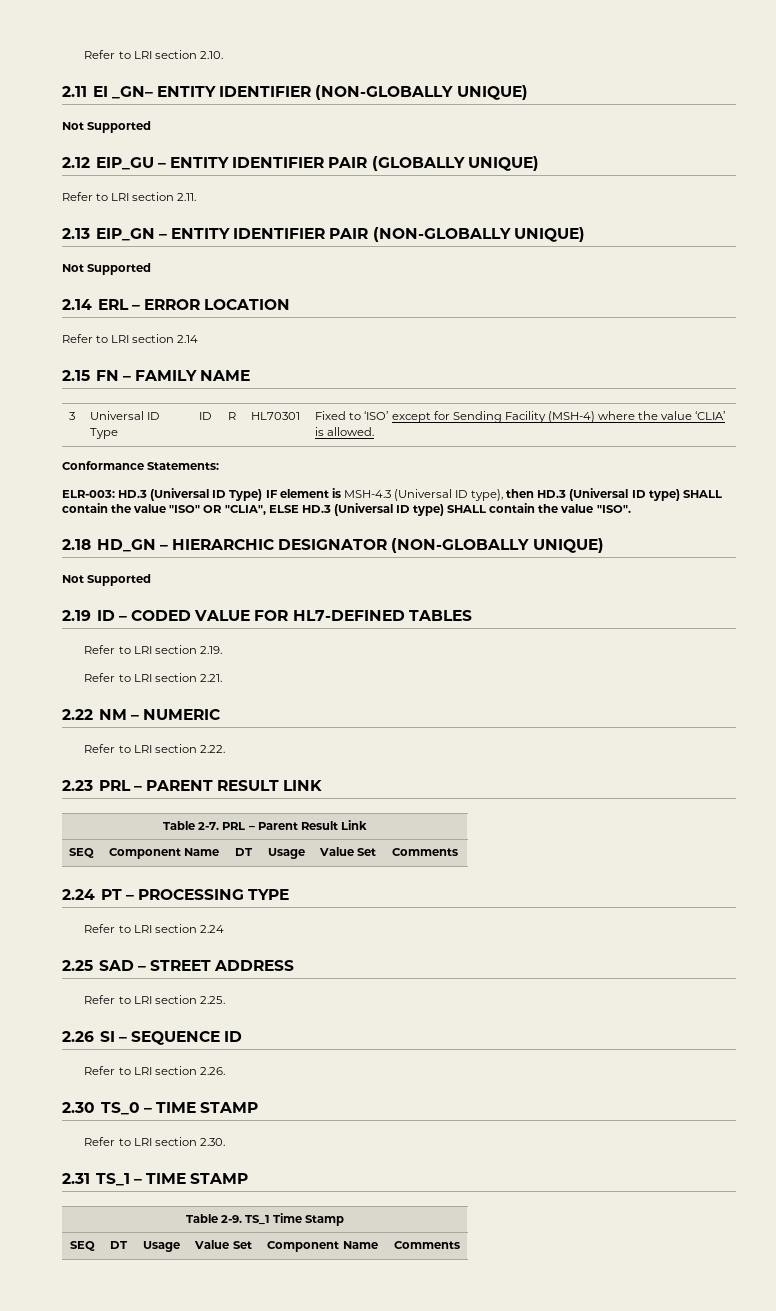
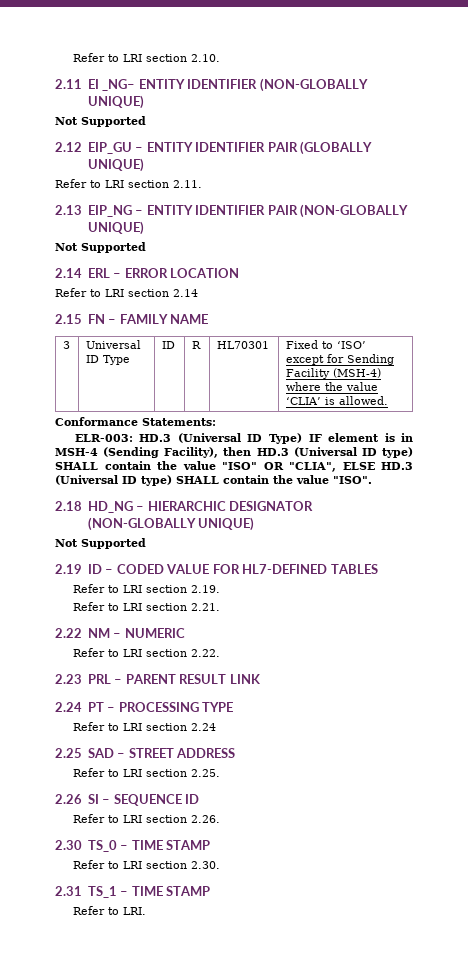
[111,86,153,99] _GN– -> [102,79,136,91] _NG–
[95,228,155,241] EIP_GN -> [87,205,132,217] EIP_NG
[343,489,504,501] MSH-4.3 (Universal ID type), -> [401,433,413,442] [55,447,219,458] in MSH-4 (Sending Facility),
[96,539,156,552] HD_GN -> [87,501,133,513] HD_NG
[163,820,367,830] [69,848,95,858] [109,848,220,859] [235,848,254,856] [268,848,306,859] [319,847,377,856] [392,848,459,856] // Table 2-7. PRL – Parent Result Link // SEQ | Component Name | DT | Usage | Value Set | Comments -> (261, 679) none
[185,1213,345,1226] [70,1241,95,1251] [110,1241,128,1249] [142,1241,180,1252] [194,1240,252,1249] [267,1241,378,1252] [393,1241,460,1249] // Table 2-9. TS_1 Time Stamp // SEQ | DT | Usage | Value Set | Component Name | Comments -> [73,906,147,915] // Refer to LRI.

